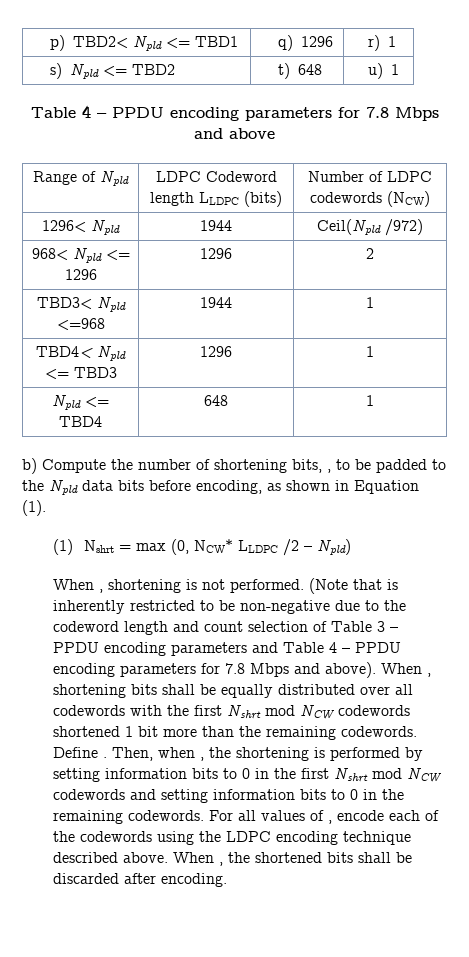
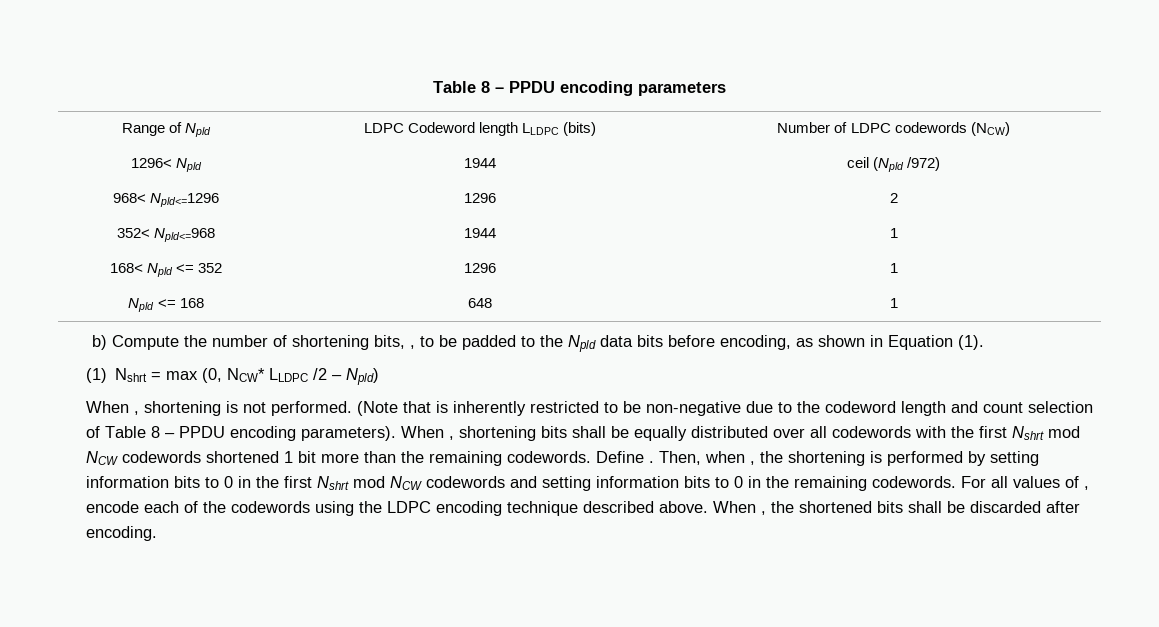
[50,35,239,51] [278,35,334,51] [368,35,397,51] [50,63,176,79] [278,63,323,79] [368,63,400,79] [30,105,439,121] [194,128,275,139] p) TBD2< Npld <= TBD1 | q) 1296 | r) 1 // s) Npld <= TBD2 | t) 648 | u) 1 // Table 4 – PPDU encoding parameters for 7.8 Mbps and above -> [433,81,726,96] Table 8 – PPDU encoding parameters
[317,219,381,235] Ceil(Npld -> [846,157,904,172] ceil (Npld
[72,247,130,263] [64,269,97,280] Npld <= 1296 -> [150,193,220,207] Npld<=1296
[36,296,126,312] [56,318,105,330] TBD3< Npld <=968 -> [116,228,216,242] 352< Npld<=968
[36,345,126,361] [44,367,117,379] TBD4< Npld <= TBD3 -> [109,263,223,277] 168< Npld <= 352
[59,416,102,427] TBD4 -> [179,298,204,308] 168
[377,621,399,632] [53,642,402,656] [53,662,377,678] 3 – PPDU encoding parameters and Table 4 – PPDU encoding parameters for 7.8 Mbps and above). -> [151,426,397,441] 8 – PPDU encoding parameters).

